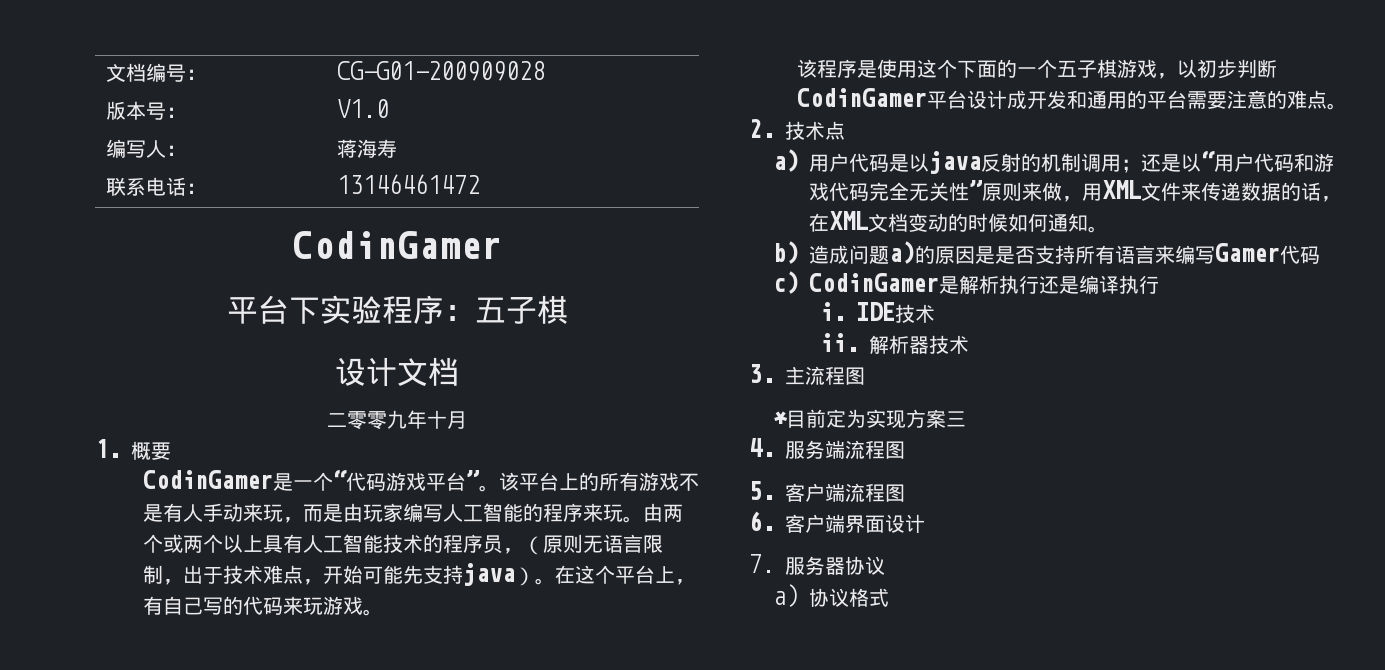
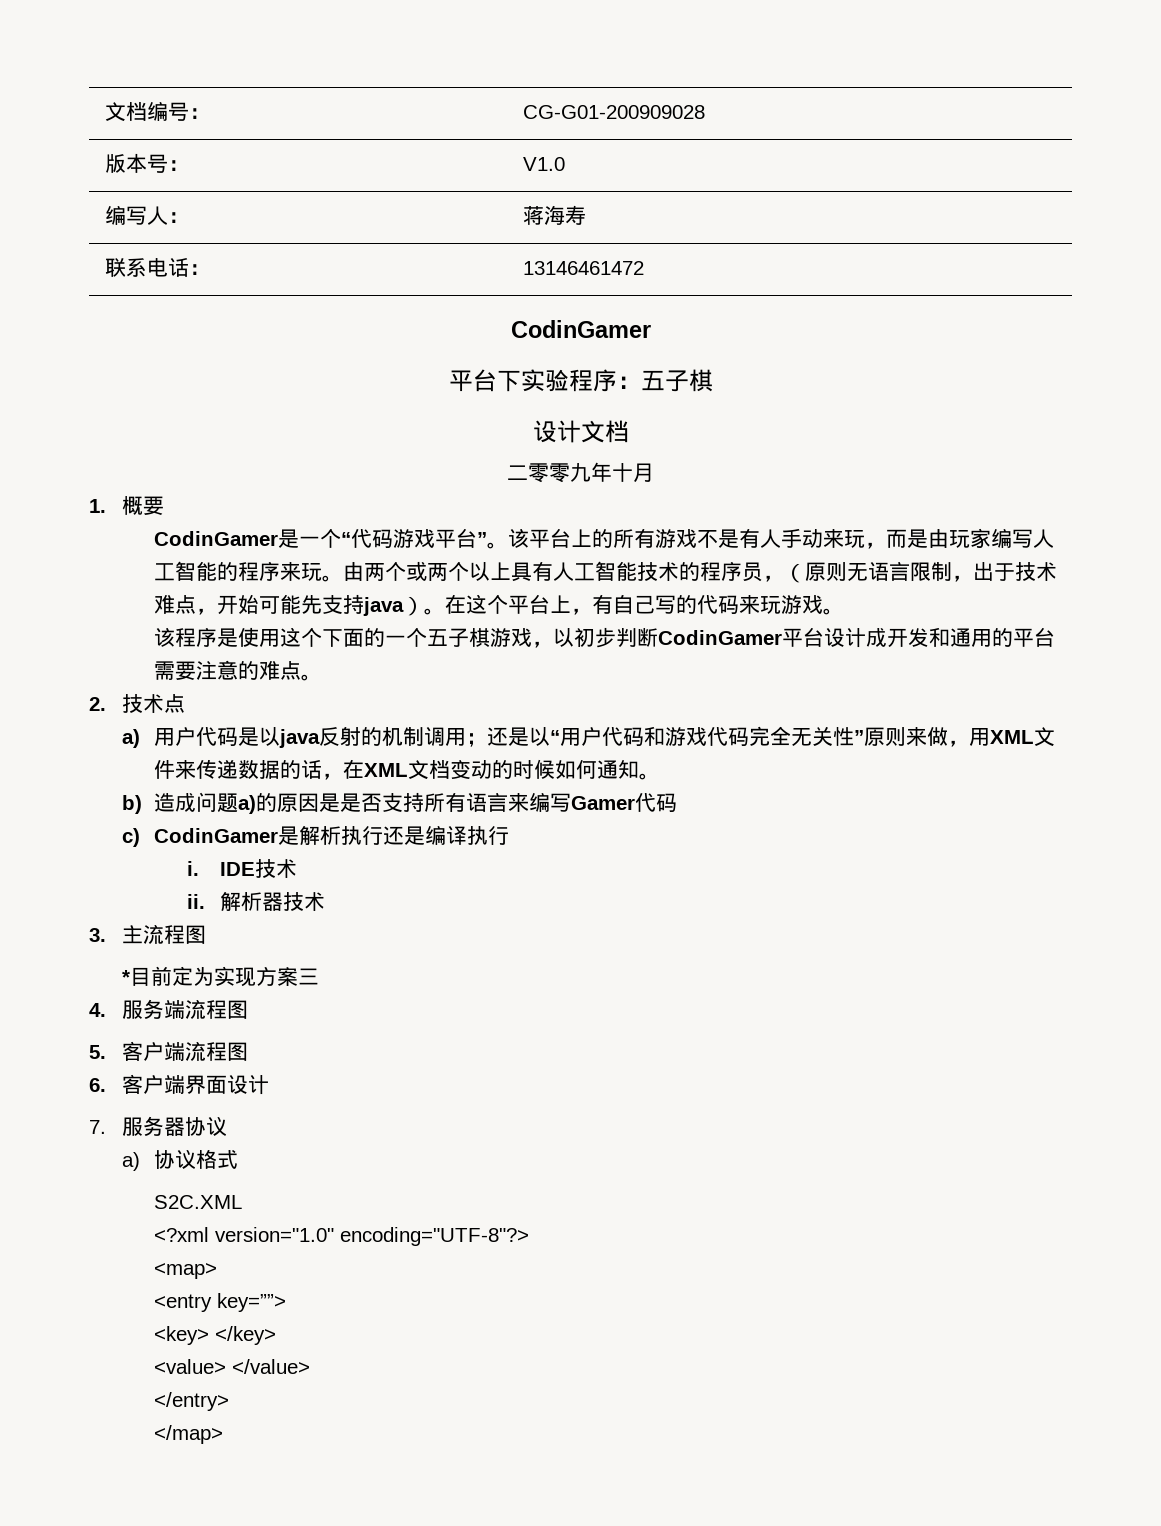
(889, 597) none -> [154,1195,243,1209] [154,1227,530,1246] [154,1263,218,1279] [154,1293,287,1312] [154,1326,277,1345] [154,1359,311,1374] [154,1392,230,1411] [154,1425,224,1444] // S2C.XML // <?xml version="1.0" encoding="UTF-8"?> // <map> // <entry key=””> // <key> </key> // <value> </value> // </entry> // </map>

